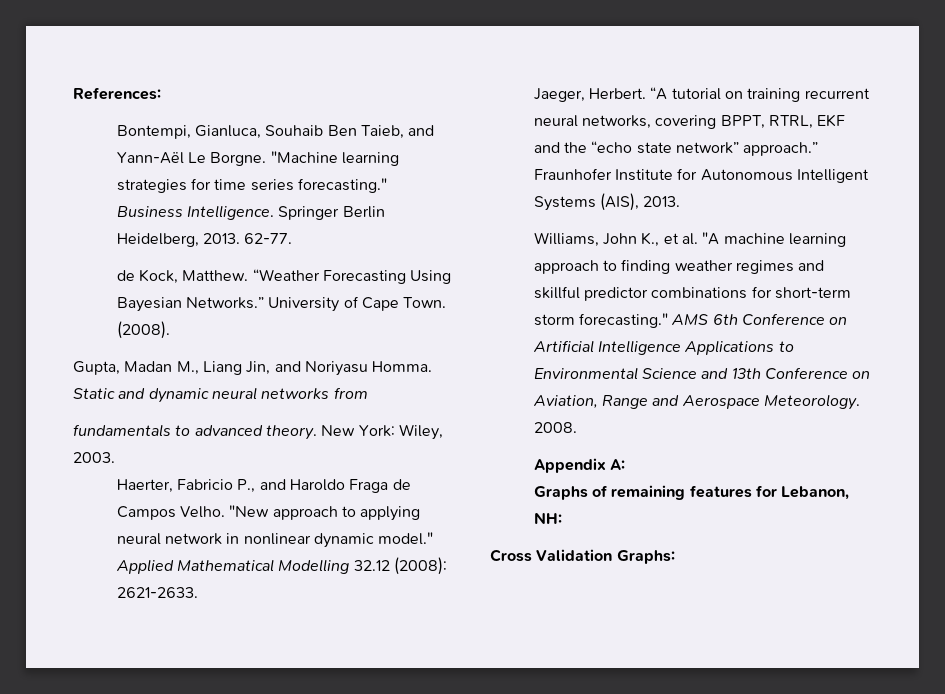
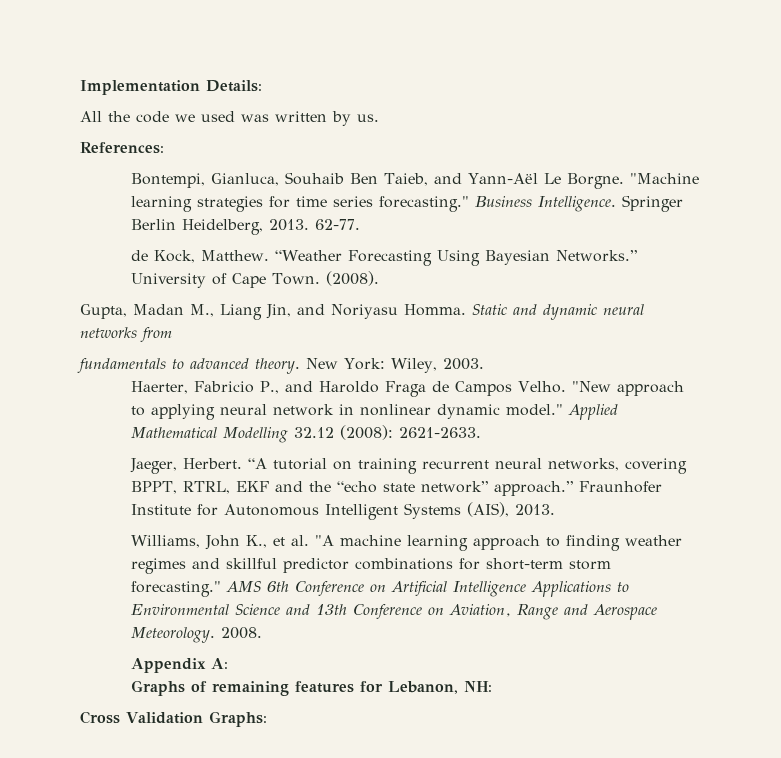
(73, 93) none -> [80,80,262,95] [80,111,379,126] Implementation Details: // All the code we used was written by us. //

